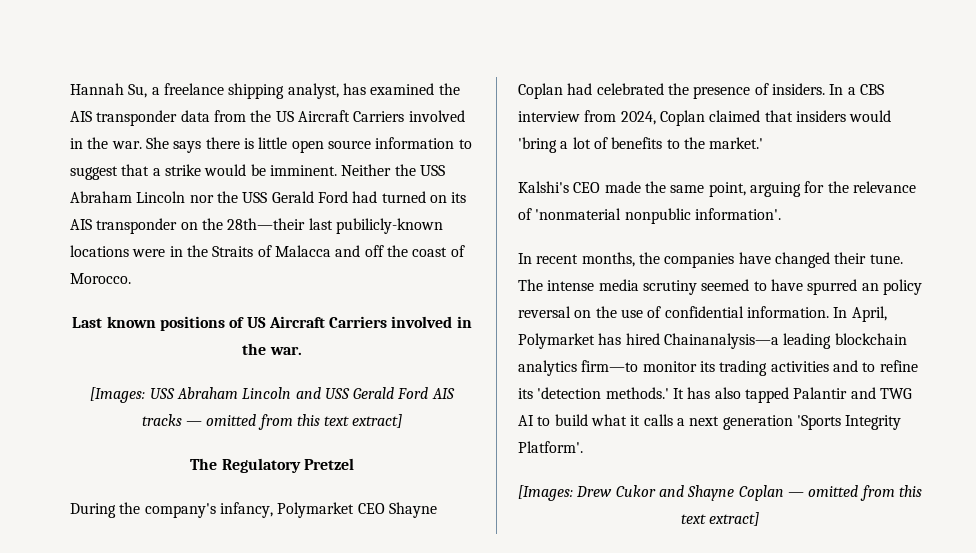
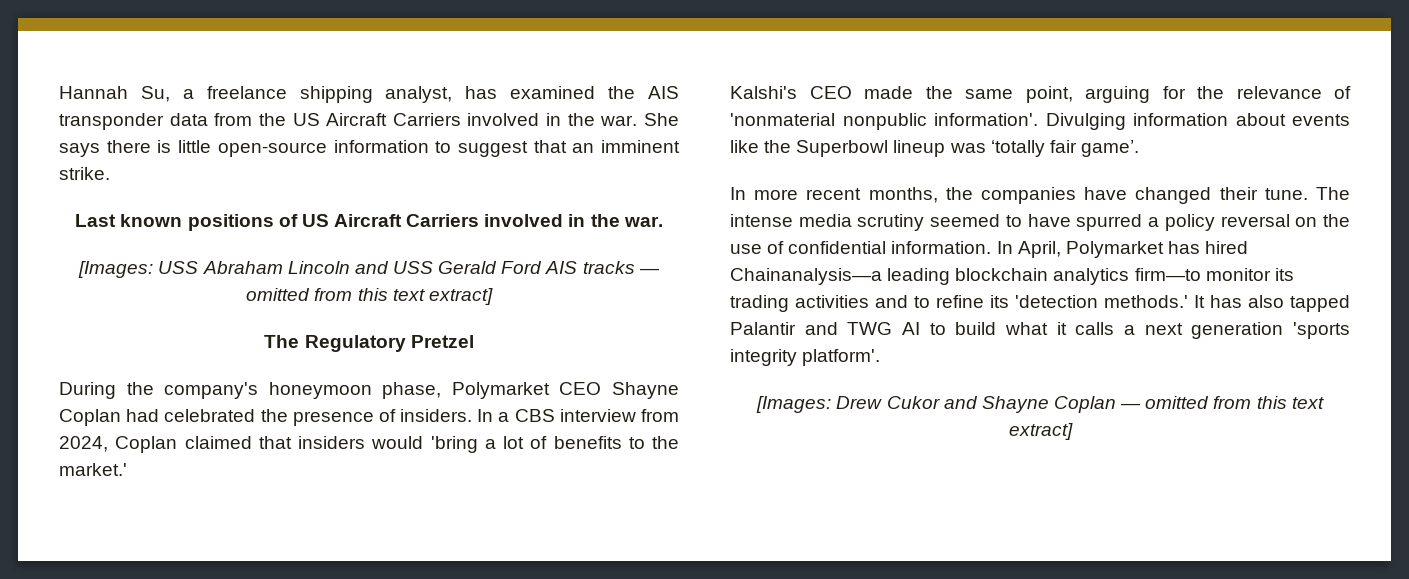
[291,140,371,153] open source -> [217,142,327,157] open-source
[152,164,445,176] [70,191,467,203] [70,218,443,234] [70,245,465,257] [70,273,131,284] a strike would be imminent. Neither the USS Abraham Lincoln nor the USS Gerald Ford had turned on its AIS transponder on the 28th—their last pubilicly-known locations were in the Straits of Malacca and off the coast of Morocco. -> [572,140,681,153] [59,167,110,180] an imminent strike.
[219,502,273,518] infancy, -> [268,382,442,399] honeymoon phase,
[518,253,532,264] // In -> [1045,113,1350,130] [730,140,1139,157] [730,187,799,200] Divulging information about events like the Superbowl lineup was ‘totally fair game’. // In more
[861,283,879,291] an -> [1148,217,1160,227] a
[796,415,902,430] [518,441,583,453] 'Sports Integrity Platform'. -> [1293,322,1350,339] [730,349,881,366] 'sports integrity platform'.

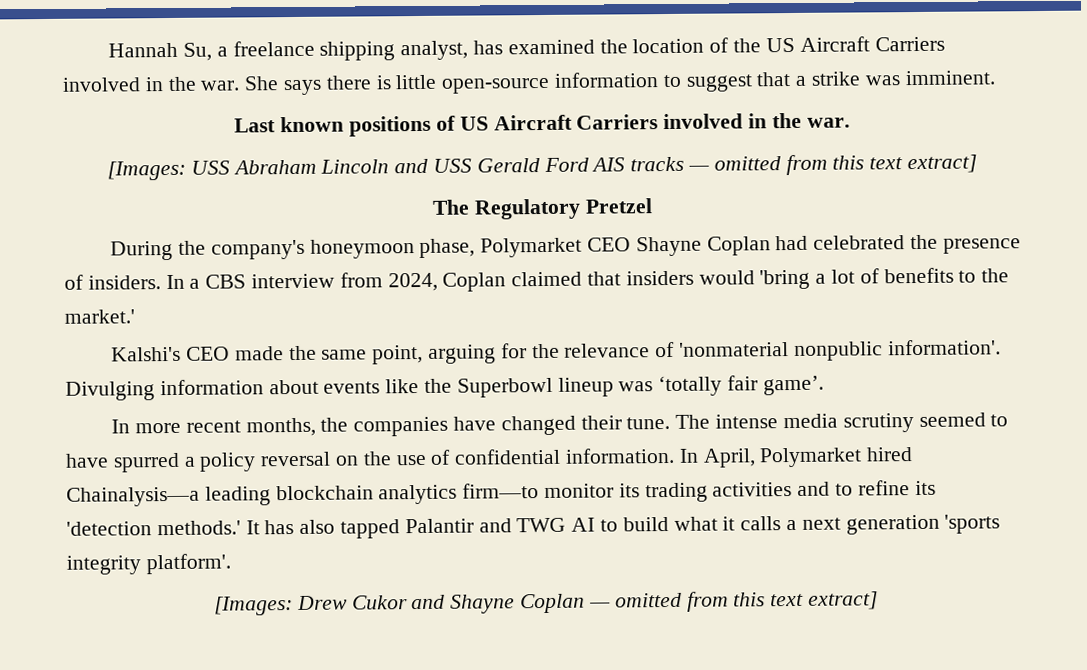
[648,86,680,99] [59,113,253,130] AIS transponder data from -> [632,37,730,54] location of
[572,140,681,153] [59,167,110,180] an imminent strike. -> [795,70,996,86] a strike was imminent.
[1167,241,1249,254] [730,268,882,285] has hired Chainanalysis—a -> [866,447,914,462] [66,486,200,507] hired Chainalysis—a

